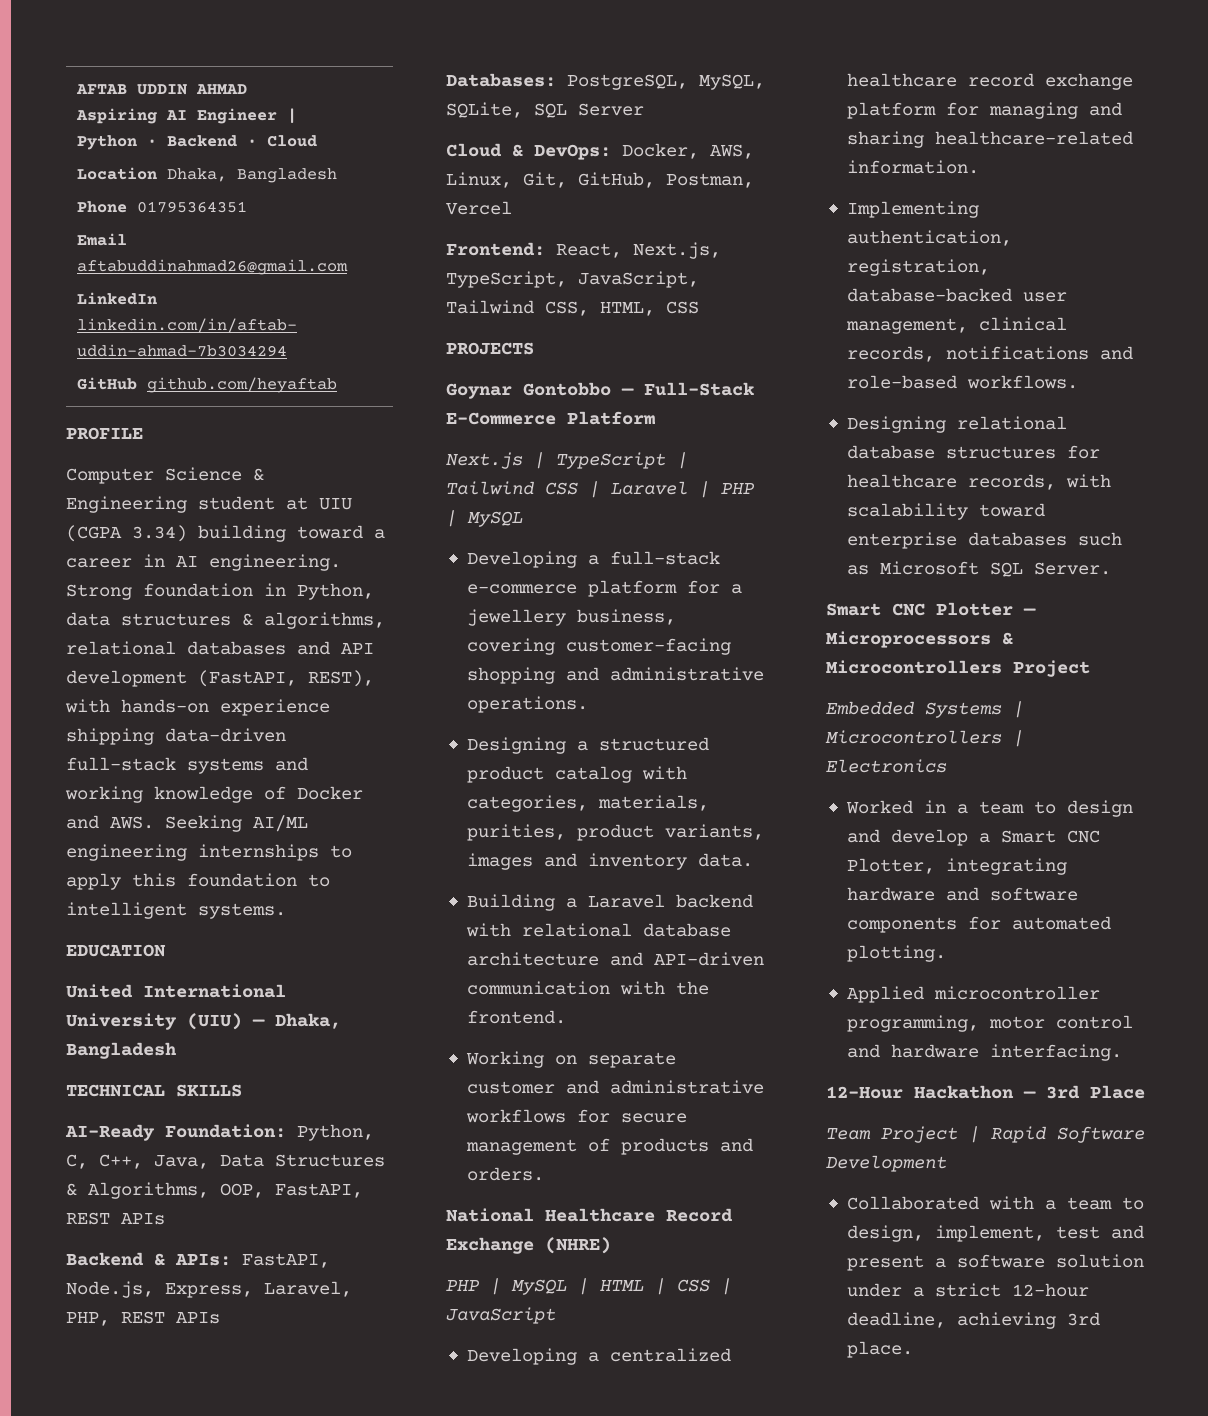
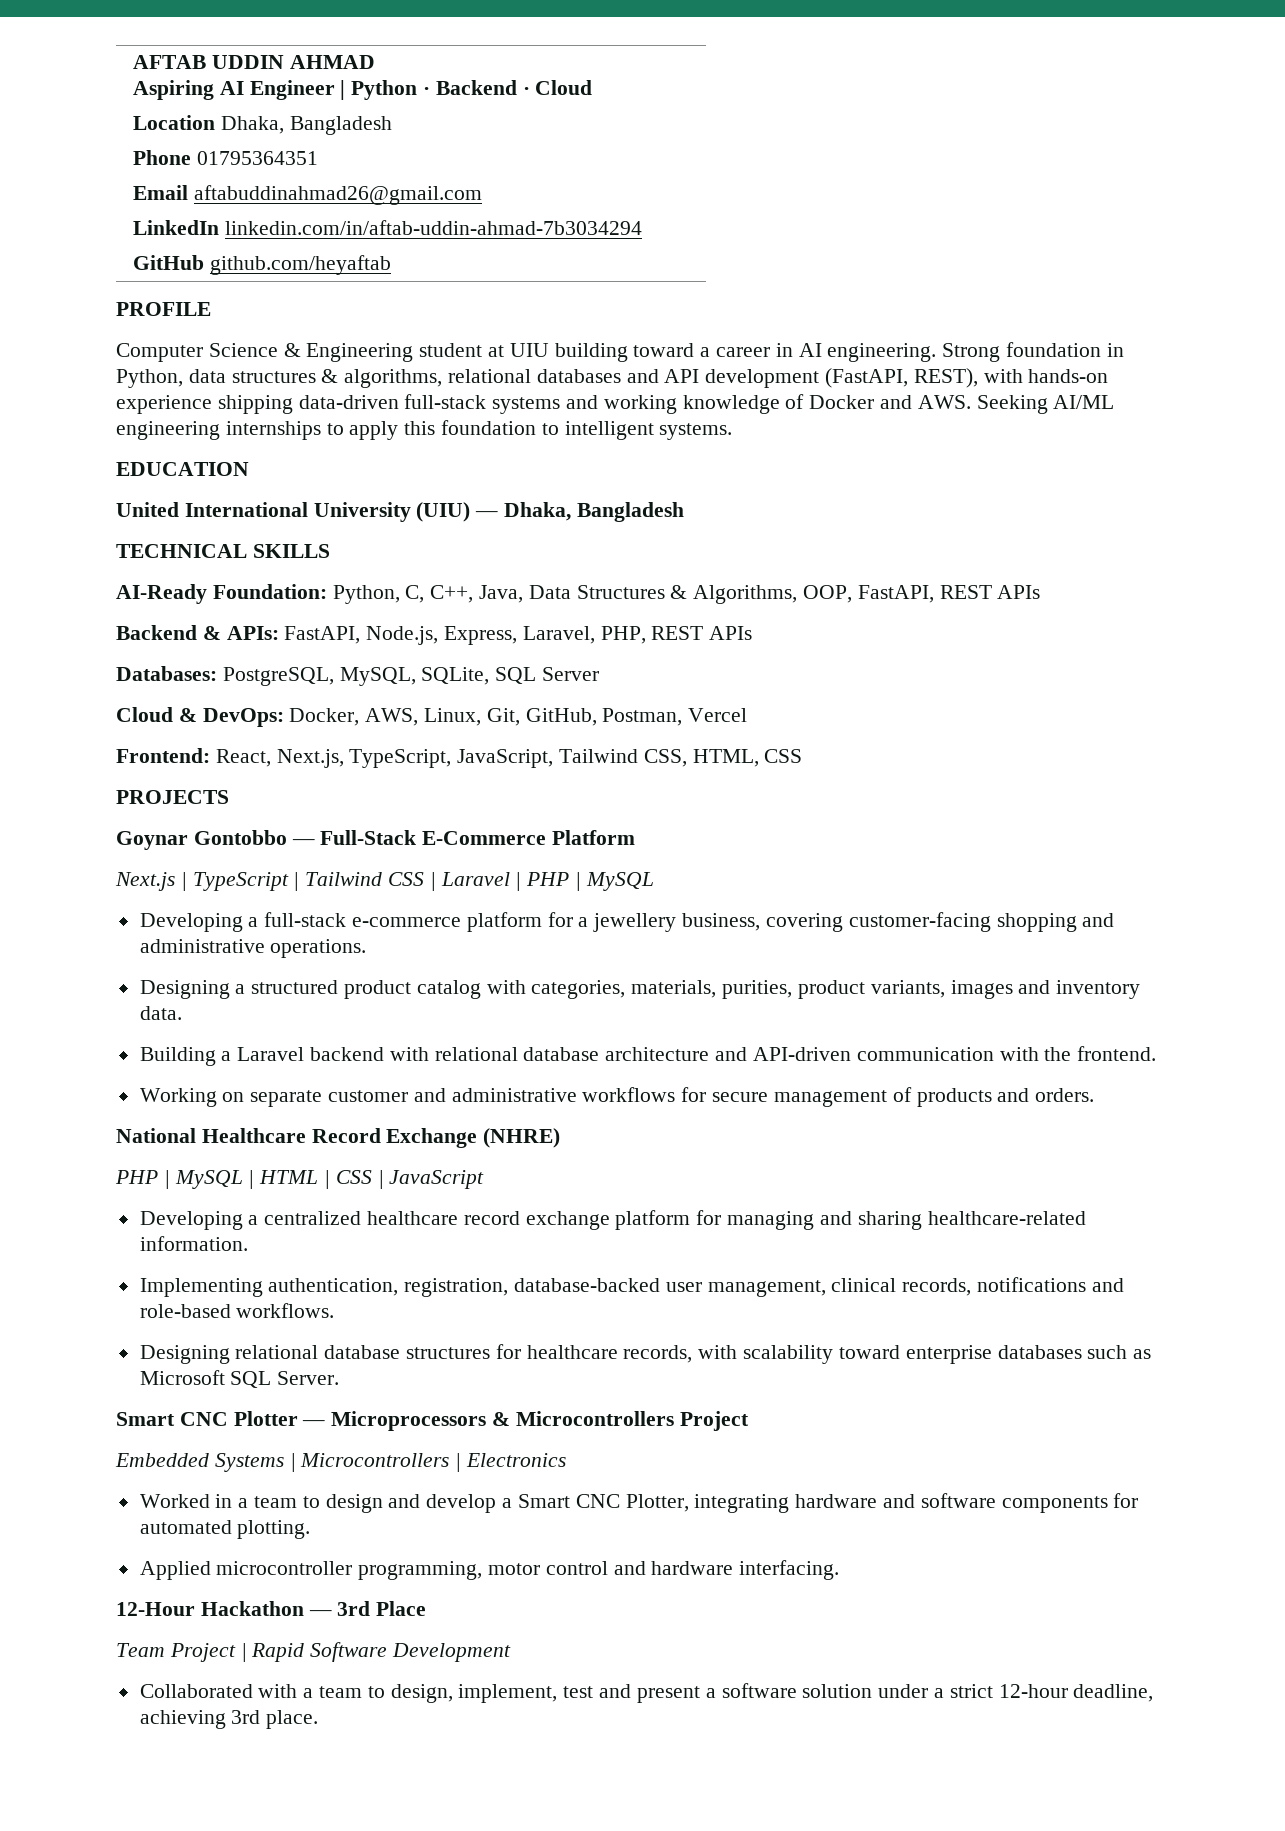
[66,525,187,542] (CGPA 3.34) -> (549, 350) none

